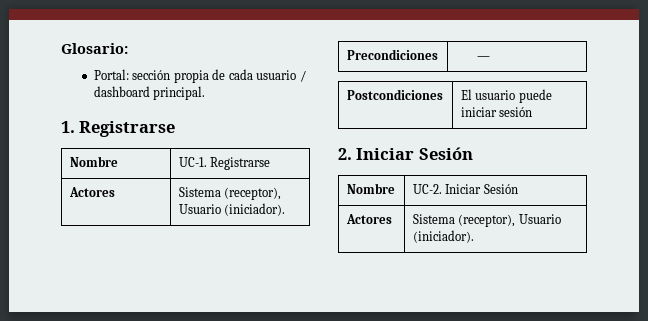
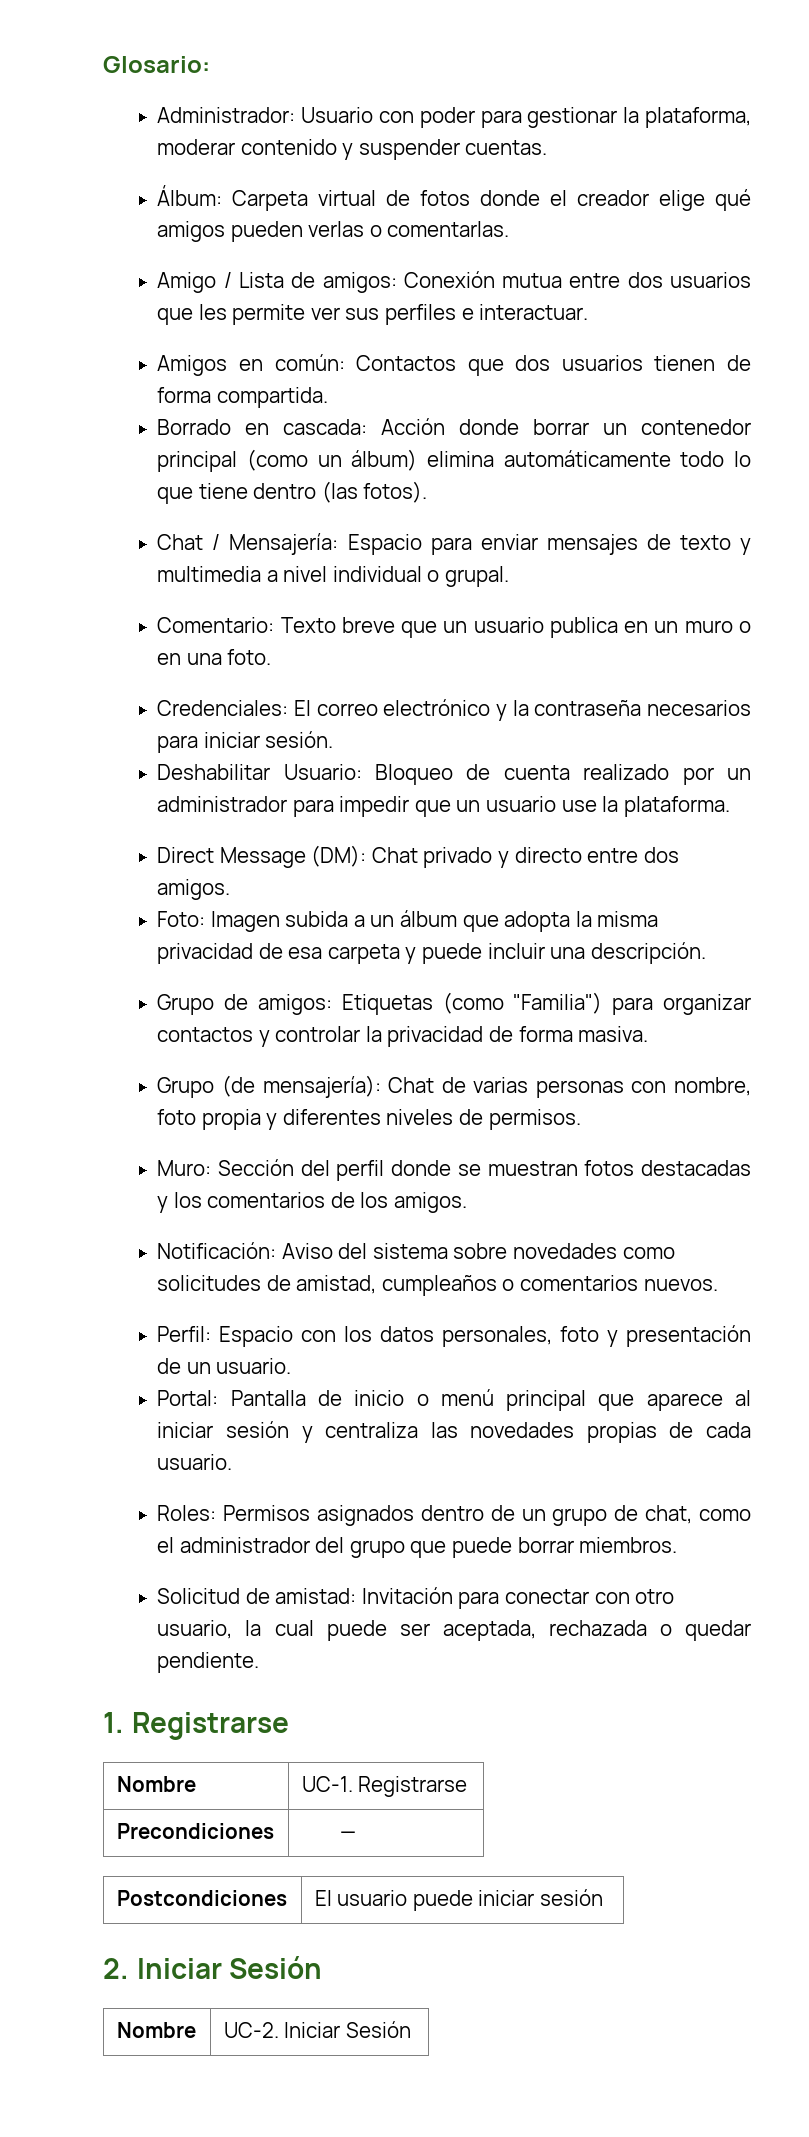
[93,69,306,83] [93,86,206,100] Portal: sección propia de cada usuario / dashboard principal. -> [157,107,751,128] [157,139,548,160] [157,185,752,211] [157,221,510,242] [157,271,752,293] [157,304,589,325] [157,354,751,376] [157,387,328,408] [157,418,751,435] [157,449,751,472] [157,481,428,504] [157,533,752,555] [157,566,510,587] [157,617,751,638] [157,649,272,665] [157,699,752,721] [157,731,334,753] [157,764,751,785] [157,796,730,817] [157,845,679,868] [157,879,231,900] [157,910,659,932] [157,942,706,964] [157,992,751,1015] [157,1026,649,1047] [157,1075,751,1098] [157,1109,581,1130] [157,1159,751,1181] [157,1192,468,1213] [157,1242,675,1259] [157,1275,718,1296] [157,1325,751,1347] [157,1358,292,1374] [157,1389,752,1411] [157,1421,751,1443] [157,1454,233,1470] [157,1505,751,1526] [157,1537,678,1558] [157,1587,675,1609] [157,1620,751,1641] [157,1652,260,1673] Administrador: Usuario con poder para gestionar la plataforma, moderar contenido y suspender cuentas. // Álbum: Carpeta virtual de fotos donde el creador elige qué amigos pueden verlas o comentarlas. // Amigo / Lista de amigos: Conexión mutua entre dos usuarios que les permite ver sus perfiles e interactuar. // Amigos en común: Contactos que dos usuarios tienen de forma compartida. // Borrado en cascada: Acción donde borrar un contenedor principal (como un álbum) elimina automáticamente todo lo que tiene dentro (las fotos). // Chat / Mensajería: Espacio para enviar mensajes de texto y multimedia a nivel individual o grupal. // Comentario: Texto breve que un usuario publica en un muro o en una foto. // Credenciales: El correo electrónico y la contraseña necesarios para iniciar sesión. // Deshabilitar Usuario: Bloqueo de cuenta realizado por un administrador para impedir que un usuario use la plataforma. // Direct Message (DM): Chat privado y directo entre dos amigos. // Foto: Imagen subida a un álbum que adopta la misma privacidad de esa carpeta y puede incluir una descripción. // Grupo de amigos: Etiquetas (como "Familia") para organizar contactos y controlar la privacidad de forma masiva. // Grupo (de mensajería): Chat de varias personas con nombre, foto propia y diferentes niveles de permisos. // Muro: Sección del perfil donde se muestran fotos destacadas y los comentarios de los amigos. // Notificación: Aviso del sistema sobre novedades como solicitudes de amistad, cumpleaños o comentarios nuevos. // Perfil: Espacio con los datos personales, foto y presentación de un usuario. // Portal: Pantalla de inicio o menú principal que aparece al iniciar sesión y centraliza las novedades propias de cada usuario. // Roles: Permisos asignados dentro de un grupo de chat, como el administrador del grupo que puede borrar miembros. // Solicitud de amistad: Invitación para conectar con otro usuario, la cual puede ser aceptada, rechazada o quedar pendiente.
[68,187,115,197] [178,187,282,200] [178,203,286,216] // Actores | Sistema (receptor), Usuario (iniciador). -> (468, 1786) none
[345,214,392,224] [412,214,561,227] [412,230,474,243] // Actores | Sistema (receptor), Usuario (iniciador). -> (411, 2029) none

